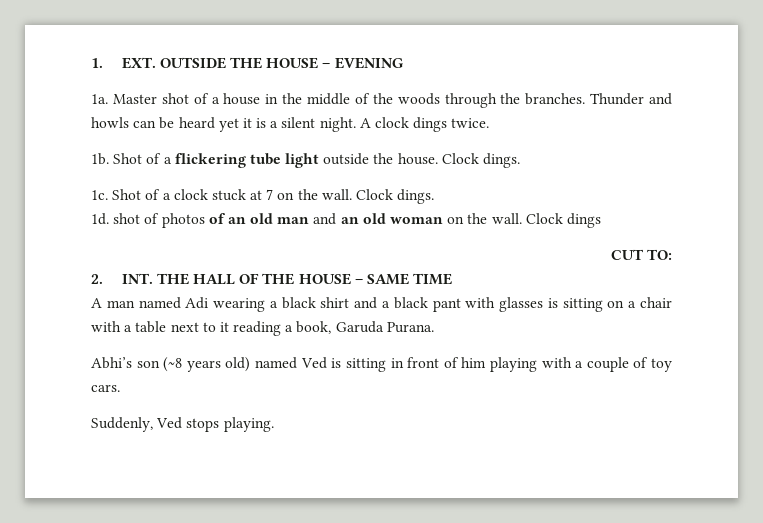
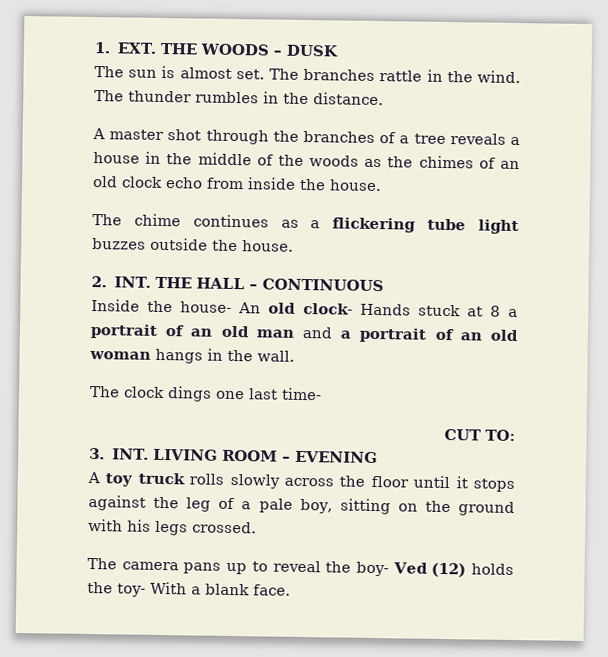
[159,57,403,69] [91,93,209,104] OUTSIDE THE HOUSE – EVENING // 1a. Master shot of -> [160,42,340,57] [94,65,521,84] [94,90,384,106] [92,127,506,145] THE WOODS – DUSK // The sun is almost set. The branches rattle in the wind. The thunder rumbles in the distance. // A master shot through the branches of a tree reveals
[444,93,672,108] [91,117,490,132] [91,153,162,165] through the branches. Thunder and howls can be heard yet it is a silent night. A clock dings twice. // 1b. Shot of -> [364,155,520,170] [92,176,382,192] [92,213,299,228] as the chimes of an old clock echo from inside the house. // The chime continues as
(320, 160) none -> [92,237,146,250] buzzes
[441,153,521,168] [91,189,435,204] [91,213,205,228] Clock dings. // 1c. Shot of a clock stuck at 7 on the wall. Clock dings. // 1d. shot of photos -> [91,275,385,292] [91,298,519,318] [90,323,158,339] // 2. INT. THE HALL – CONTINUOUS // Inside the house- An old clock- Hands stuck at 8 a portrait
(337, 219) none -> [340,327,455,343] a portrait of
[447,213,601,228] on the wall. Clock dings -> [155,348,295,364] [90,385,322,402] hangs in the wall. // The clock dings one last time-
[91,273,453,285] [91,297,672,312] [91,321,434,336] [91,357,672,372] [91,384,120,392] [91,417,274,432] 2. INT. THE HALL OF THE HOUSE – SAME TIME // A man named Adi wearing a black shirt and a black pant with glasses is sitting on a chair with a table next to it reading a book, Garuda Purana. // Abhi’s son (~8 years old) named Ved is sitting in front of him playing with a couple of toy cars. // Suddenly, Ved stops playing. -> [89,447,379,464] [87,471,515,492] [88,494,515,516] [88,518,257,536] [87,557,514,578] [87,581,291,597] 3. INT. LIVING ROOM – EVENING // A toy truck rolls slowly across the floor until it stops against the leg of a pale boy, sitting on the ground with his legs crossed. // The camera pans up to reveal the boy- Ved (12) holds the toy- With a blank face.

